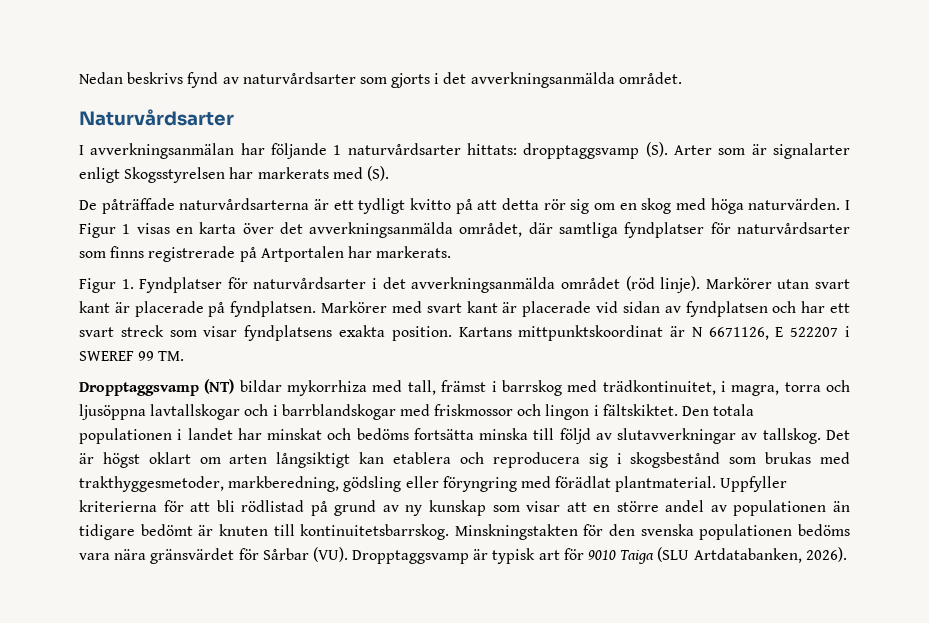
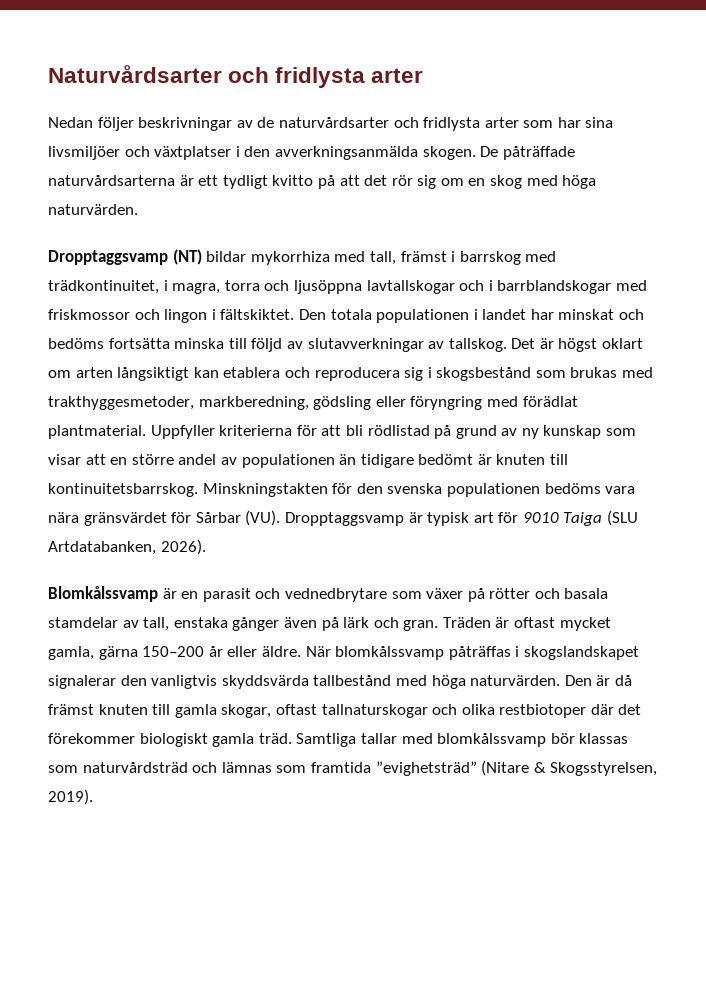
[79,72,682,88] [79,109,234,126] [79,142,851,159] [79,166,389,183] Nedan beskrivs fynd av naturvårdsarter som gjorts i det avverkningsanmälda området. // Naturvårdsarter // I avverkningsanmälan har följande 1 naturvårdsarter hittats: dropptaggsvamp (S). Arter som är signalarter enligt Skogsstyrelsen har markerats med (S). // -> [48,65,424,88] [48,117,614,131] [48,146,476,160] Naturvårdsarter och fridlysta arter // Nedan följer beskrivningar av de naturvårdsarter och fridlysta arter som har sina livsmiljöer och växtplatser i den avverkningsanmälda skogen.
[502,198,539,210] detta -> [364,175,388,186] det
[844,200,850,210] [79,222,850,238] [79,246,452,262] [79,276,851,293] [79,301,851,317] [79,325,851,341] [79,351,185,361] I Figur 1 visas en karta över det avverkningsanmälda området, där samtliga fyndplatser för naturvårdsarter som finns registrerade på Artportalen har markerats. // Figur 1. Fyndplatser för naturvårdsarter i det avverkningsanmälda området (röd linje). Markörer utan svart kant är placerade på fyndplatsen. Markörer med svart kant är placerade vid sidan av fyndplatsen och har ett svart streck som visar fyndplatsens exakta position. Kartans mittpunktskoordinat är N 6671126, E 522207 i SWEREF 99 TM. -> (138, 209) none
(847, 554) none -> [48,586,609,602] [48,617,611,631] [48,646,639,660] [48,675,632,689] [48,704,642,718] [48,733,629,747] [48,760,658,776] [48,789,93,805] // Blomkålssvamp är en parasit och vednedbrytare som växer på rötter och basala stamdelar av tall, enstaka gånger även på lärk och gran. Träden är oftast mycket gamla, gärna 150–200 år eller äldre. När blomkålssvamp påträffas i skogslandskapet signalerar den vanligtvis skyddsvärda tallbestånd med höga naturvärden. Den är då främst knuten till gamla skogar, oftast tallnaturskogar och olika restbiotoper där det förekommer biologiskt gamla träd. Samtliga tallar med blomkålssvamp bör klassas som naturvårdsträd och lämnas som framtida ”evighetsträd” (Nitare & Skogsstyrelsen, 2019).

